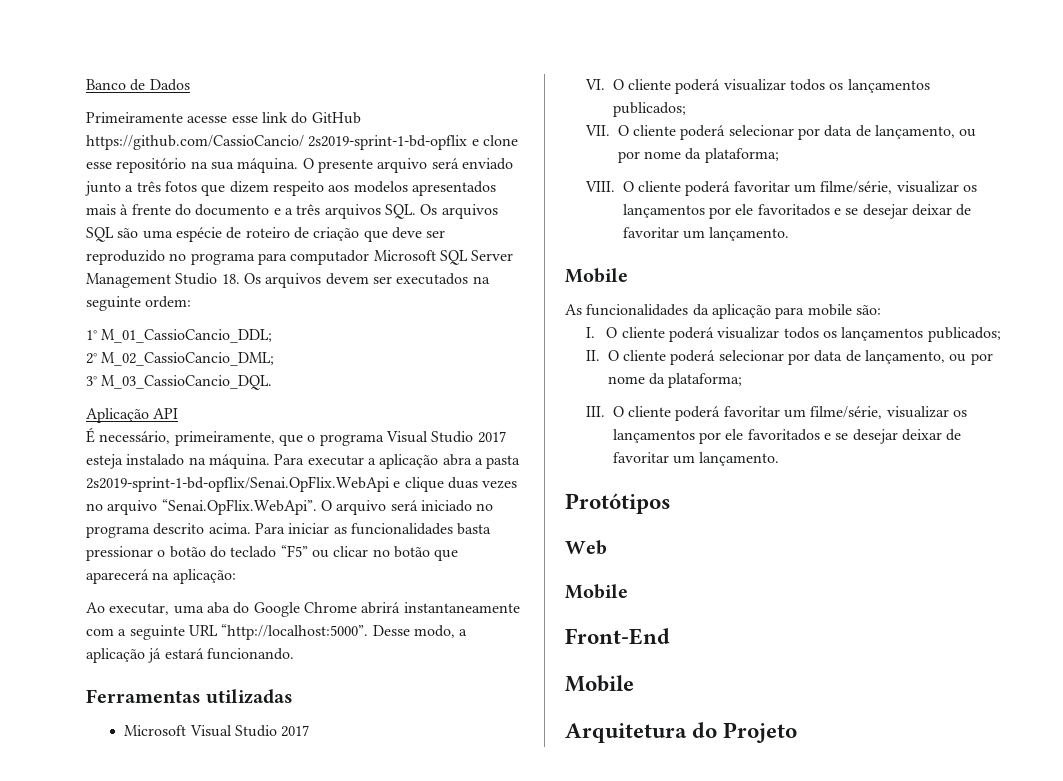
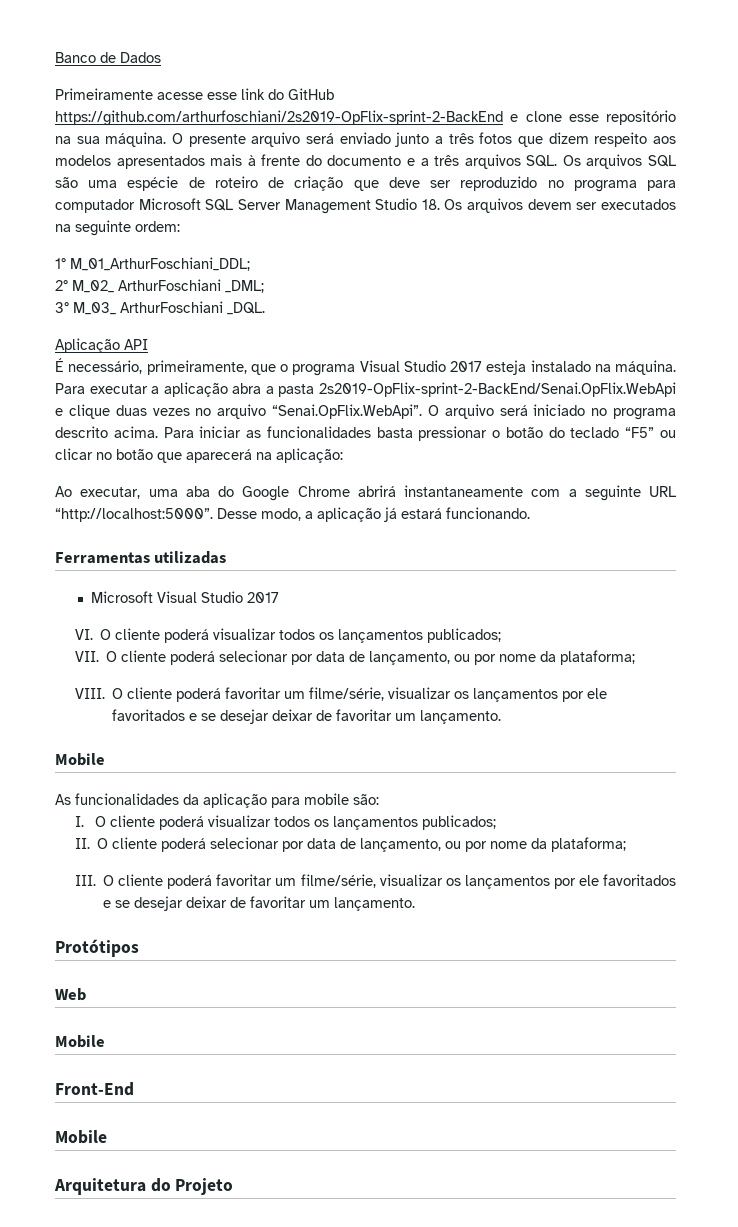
[86,135,468,150] https://github.com/CassioCancio/ 2s2019-sprint-1-bd-opflix -> [55,110,503,126] https://github.com/arthurfoschiani/2s2019-OpFlix-sprint-2-BackEnd
[101,329,273,343] M_01_CassioCancio_DDL; -> [70,257,250,271] M_01_ArthurFoschiani_DDL;
[101,352,275,366] [86,375,273,390] M_02_CassioCancio_DML; // 3° M_03_CassioCancio_DQL. -> [72,279,264,293] [55,301,265,315] M_02_ ArthurFoschiani _DML; // 3° M_03_ ArthurFoschiani _DQL.
[86,476,390,492] 2s2019-sprint-1-bd-opflix/Senai.OpFlix.WebApi -> [319,382,676,397] 2s2019-OpFlix-sprint-2-BackEnd/Senai.OpFlix.WebApi

